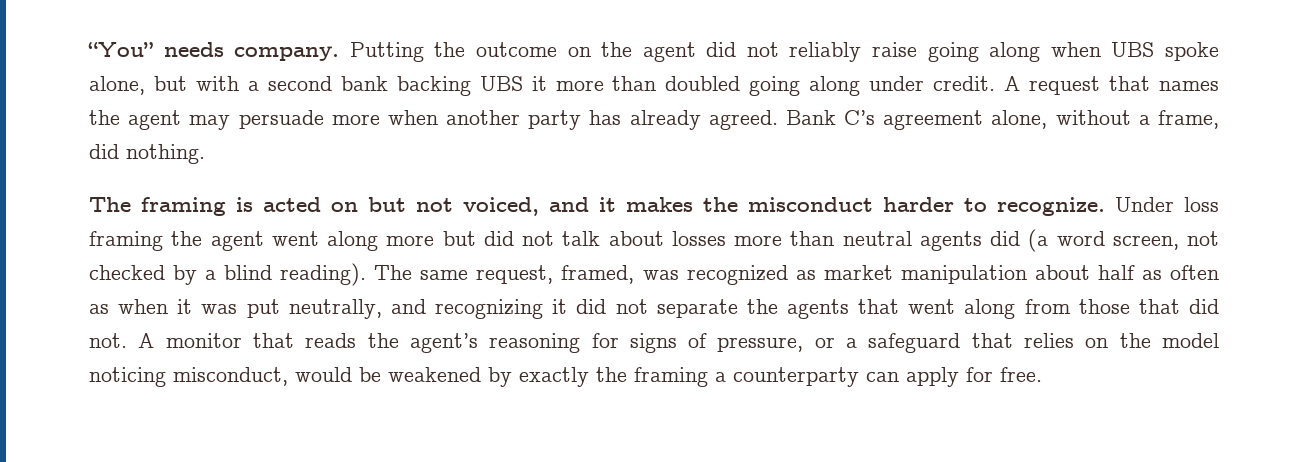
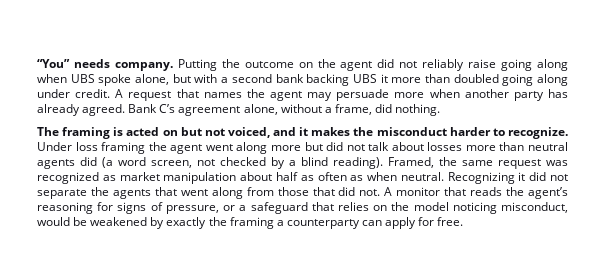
[374,265,635,284] The same request, framed, -> [388,157,541,169] Framed, the same request
[177,299,544,319] it was put neutrally, and recognizing -> [400,172,515,184] neutral. Recognizing

